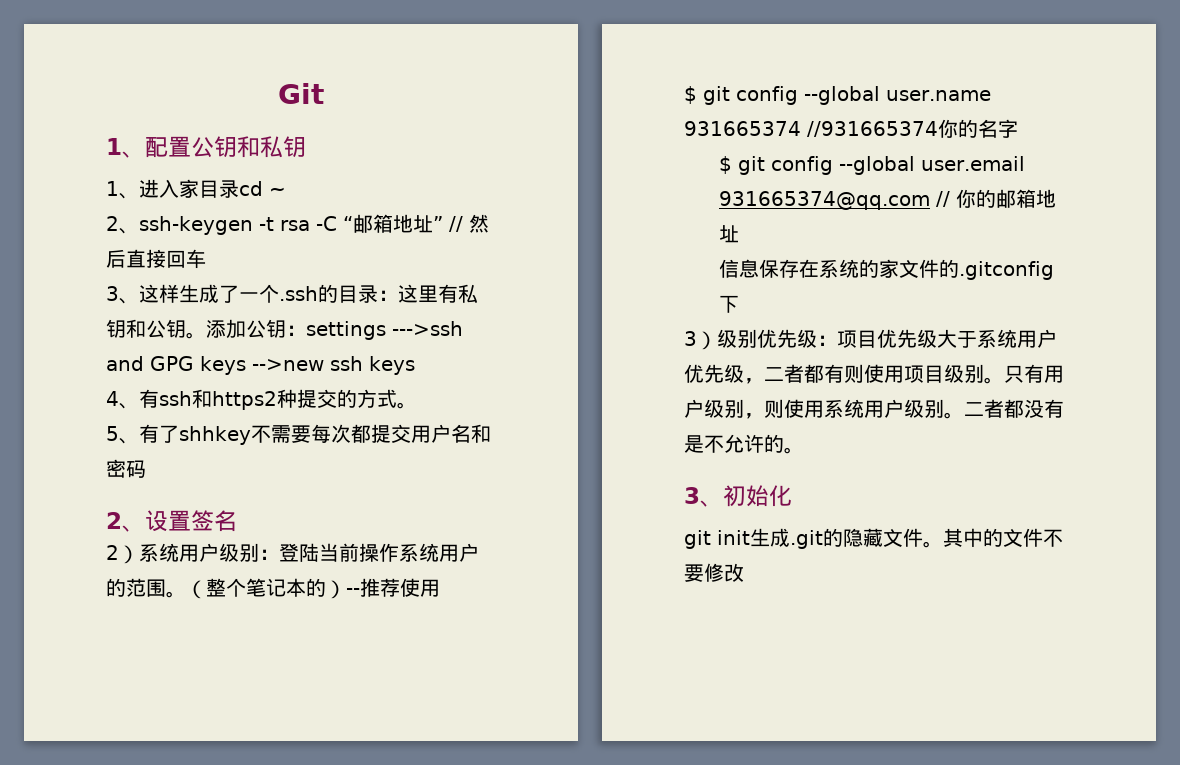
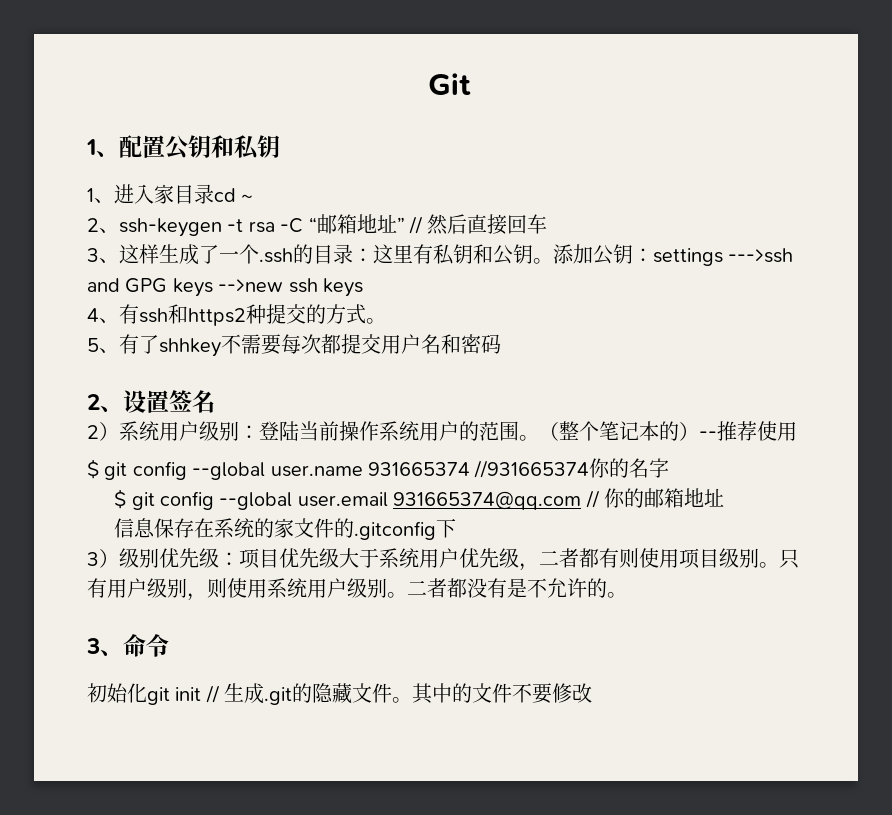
(723, 503) none -> [123,634,169,657] 命令 //
(792, 496) // -> (147, 693) none
(750, 537) none -> [205,685,220,703] //

